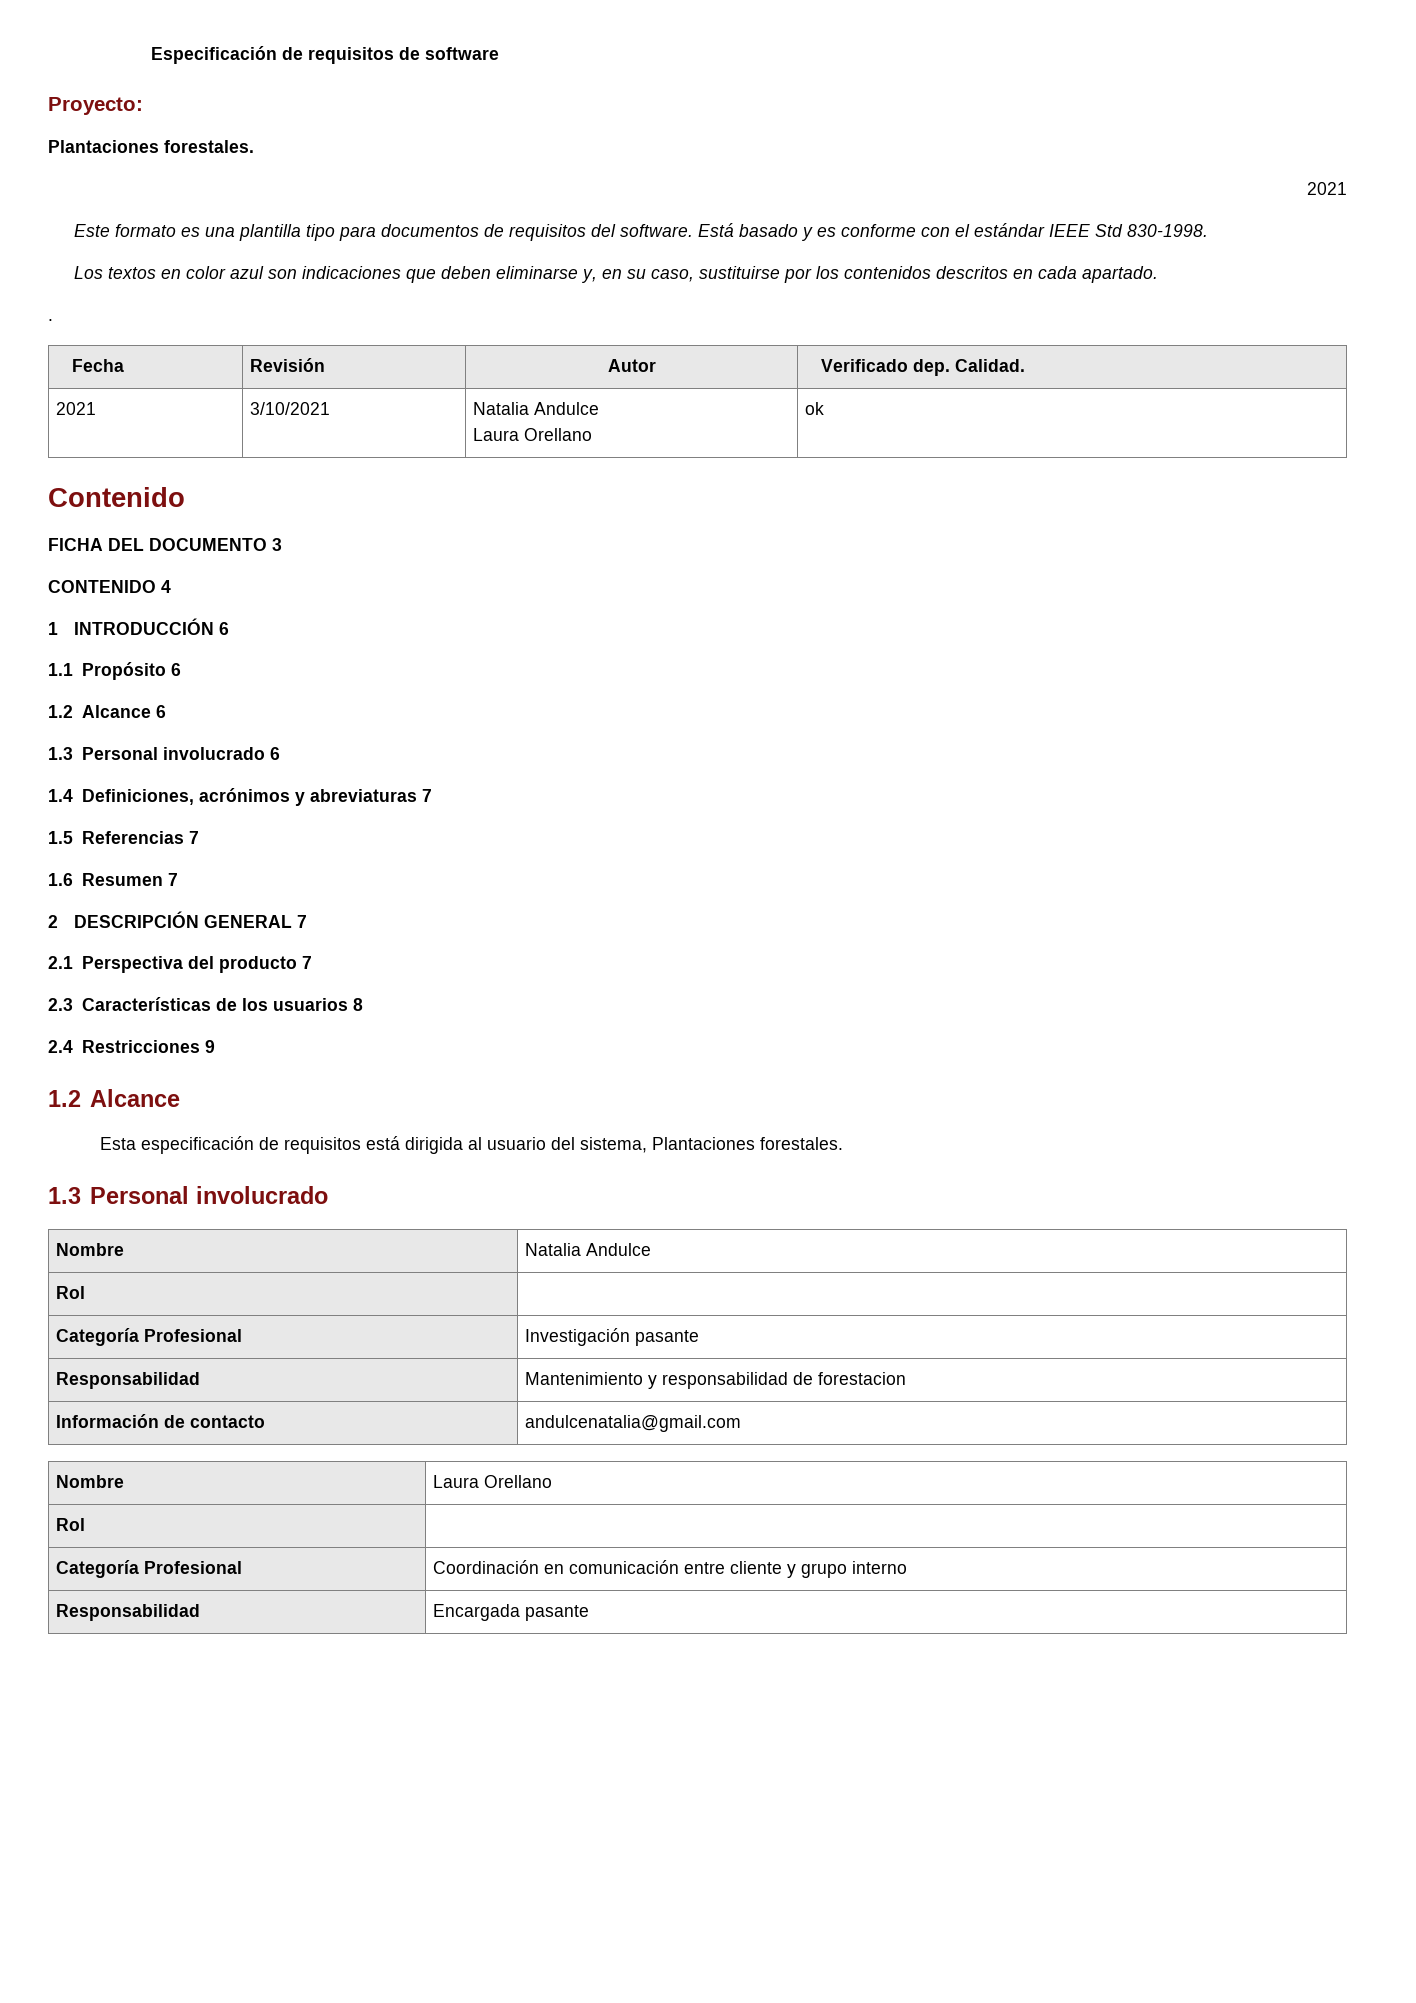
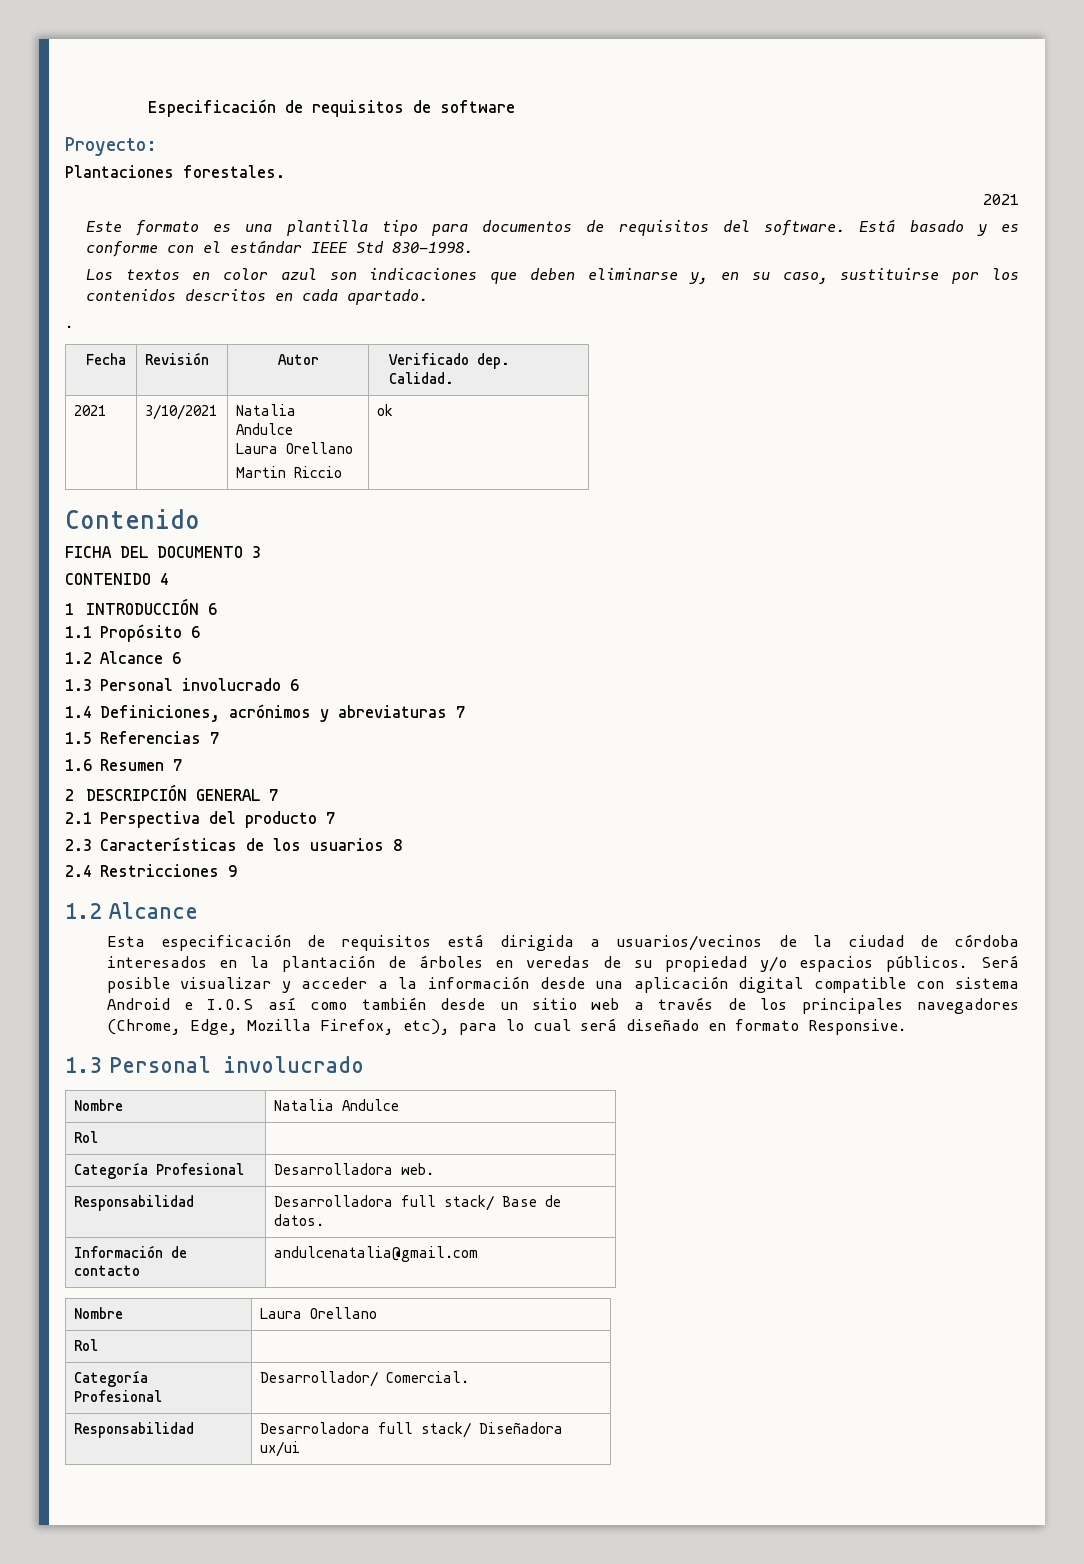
(593, 434) none -> [235,466,342,478] // Martin Riccio
[467,1137,843,1153] al usuario del sistema, Plantaciones forestales. -> [590,934,1019,951] [106,955,1019,972] [106,976,1020,993] [106,997,1020,1014] [106,1018,907,1035] a usuarios/vecinos de la ciudad de córdoba interesados en la plantación de árboles en veredas de su propiedad y/o espacios públicos. Será posible visualizar y acceder a la información desde una aplicación digital compatible con sistema Android e I.O.S así como también desde un sitio web a través de los principales navegadores (Chrome, Edge, Mozilla Firefox, etc), para lo cual será diseñado en formato Responsive.
[525,1328,700,1346] [56,1372,201,1389] [525,1372,907,1389] Investigación pasante // Responsabilidad | Mantenimiento y responsabilidad de forestacion -> [273,1163,434,1175] [73,1195,194,1211] [273,1195,561,1211] [273,1214,324,1226] Desarrolladora web. // Responsabilidad | Desarrolladora full stack/ Base de datos.
[433,1560,908,1578] [56,1604,201,1621] [433,1604,590,1621] Coordinación en comunicación entre cliente y grupo interno // Responsabilidad | Encargada pasante -> [259,1371,469,1387] [73,1422,194,1438] [259,1422,563,1438] [259,1441,300,1457] Desarrollador/ Comercial. // Responsabilidad | Desarroladora full stack/ Diseñadora ux/ui

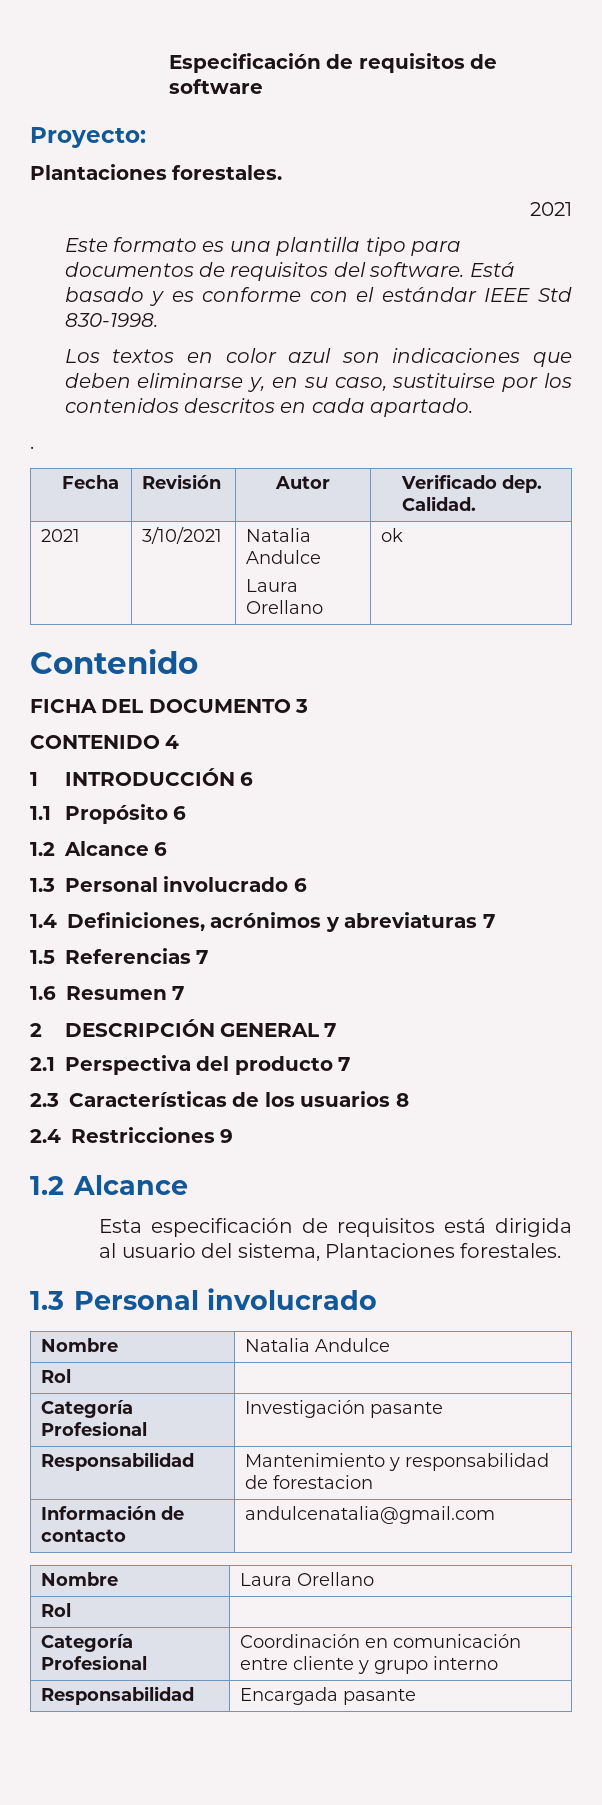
[235,466,342,478] // Martin Riccio -> (324, 607) none
[590,934,1019,951] [106,955,1019,972] [106,976,1020,993] [106,997,1020,1014] [106,1018,907,1035] a usuarios/vecinos de la ciudad de córdoba interesados en la plantación de árboles en veredas de su propiedad y/o espacios públicos. Será posible visualizar y acceder a la información desde una aplicación digital compatible con sistema Android e I.O.S así como también desde un sitio web a través de los principales navegadores (Chrome, Edge, Mozilla Firefox, etc), para lo cual será diseñado en formato Responsive. -> [99,1243,562,1261] al usuario del sistema, Plantaciones forestales.
[273,1163,434,1175] [73,1195,194,1211] [273,1195,561,1211] [273,1214,324,1226] Desarrolladora web. // Responsabilidad | Desarrolladora full stack/ Base de datos. -> [245,1400,444,1418] [41,1452,195,1471] [245,1453,550,1471] [245,1475,374,1489] Investigación pasante // Responsabilidad | Mantenimiento y responsabilidad de forestacion
[259,1371,469,1387] [73,1422,194,1438] [259,1422,563,1438] [259,1441,300,1457] Desarrollador/ Comercial. // Responsabilidad | Desarroladora full stack/ Diseñadora ux/ui -> [240,1634,522,1648] [240,1656,499,1674] [41,1686,195,1705] [240,1687,417,1705] Coordinación en comunicación entre cliente y grupo interno // Responsabilidad | Encargada pasante

